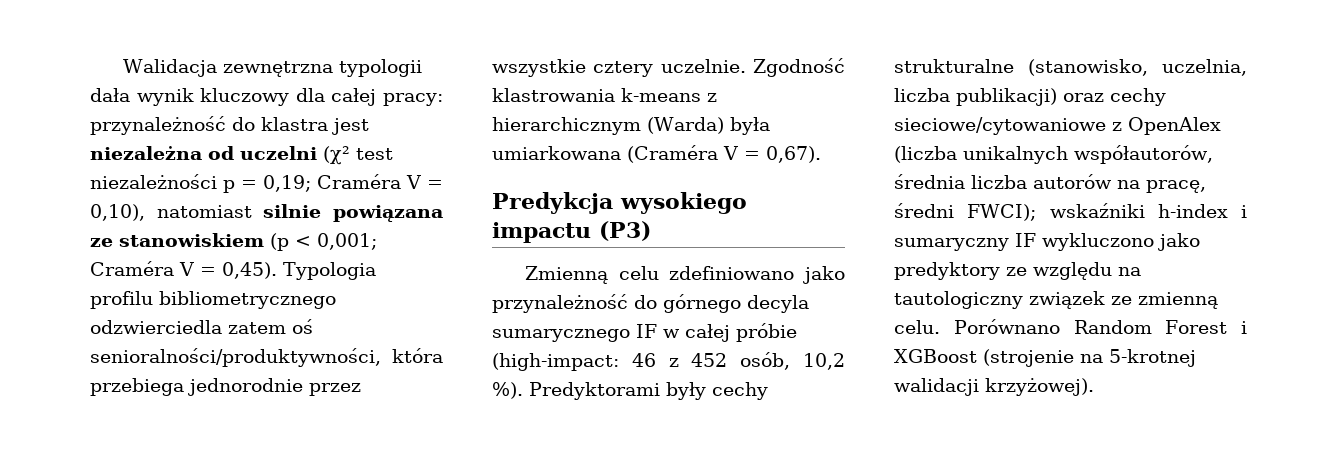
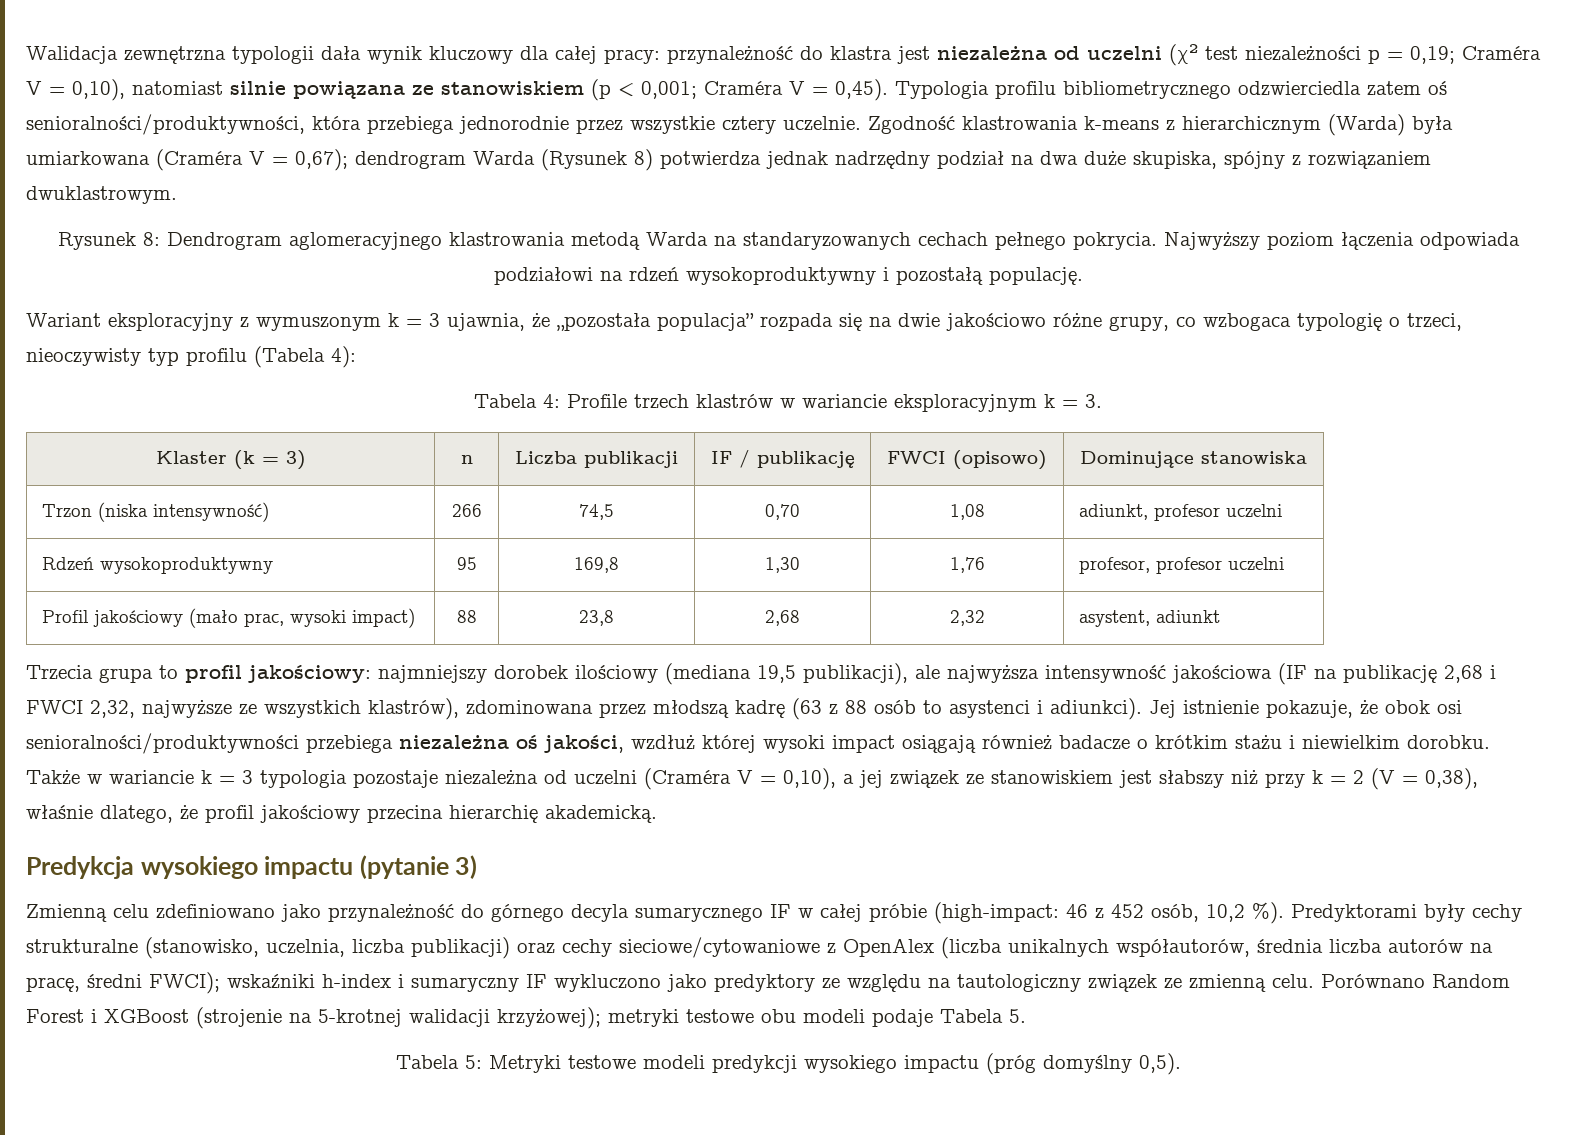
[766,146,821,163] 0,67). -> [295,149,1431,171] [26,186,177,204] [57,232,1520,250] [493,267,1083,285] [26,313,1462,331] [26,346,356,368] [474,394,1102,412] [155,450,306,470] [460,455,473,464] [515,451,678,468] [710,449,855,468] [887,450,1047,470] [1080,451,1307,468] [42,502,270,522] [451,504,482,517] [579,504,614,520] [765,504,800,520] [949,504,985,520] [1079,504,1283,521] [42,557,274,574] [456,557,477,570] [574,557,619,573] [765,557,800,573] [949,557,985,573] [1079,557,1285,574] [42,608,416,628] [456,610,477,623] [579,610,614,626] [765,610,800,626] [949,610,985,626] [1079,610,1221,627] [26,663,1496,685] [26,698,1462,720] [26,733,1490,754] [26,768,1478,790] [26,805,657,823] 0,67); dendrogram Warda (Rysunek 8) potwierdza jednak nadrzędny podział na dwa duże skupiska, spójny z rozwiązaniem dwuklastrowym. // Rysunek 8: Dendrogram aglomeracyjnego klastrowania metodą Warda na standaryzowanych cechach pełnego pokrycia. Najwyższy poziom łączenia odpowiada podziałowi na rdzeń wysokoproduktywny i pozostałą populację. // Wariant eksploracyjny z wymuszonym k = 3 ujawnia, że „pozostała populacja” rozpada się na dwie jakościowo różne grupy, co wzbogaca typologię o trzeci, nieoczywisty typ profilu (Tabela 4): // Tabela 4: Profile trzech klastrów w wariancie eksploracyjnym k = 3. // Klaster (k = 3) | n | Liczba publikacji | IF / publikację | FWCI (opisowo) | Dominujące stanowiska // Trzon (niska intensywność) | 266 | 74,5 | 0,70 | 1,08 | adiunkt, profesor uczelni // Rdzeń wysokoproduktywny | 95 | 169,8 | 1,30 | 1,76 | profesor, profesor uczelni // Profil jakościowy (mało prac, wysoki impact) | 88 | 23,8 | 2,68 | 2,32 | asystent, adiunkt // Trzecia grupa to profil jakościowy: najmniejszy dorobek ilościowy (mediana 19,5 publikacji), ale najwyższa intensywność jakościowa (IF na publikację 2,68 i FWCI 2,32, najwyższe ze wszystkich klastrów), zdominowana przez młodszą kadrę (63 z 88 osób to asystenci i adiunkci). Jej istnienie pokazuje, że obok osi senioralności/produktywności przebiega niezależna oś jakości, wzdłuż której wysoki impact osiągają również badacze o krótkim stażu i niewielkim dorobku. Także w wariancie k = 3 typologia pozostaje niezależna od uczelni (Craméra V = 0,10), a jej związek ze stanowiskiem jest słabszy niż przy k = 2 (V = 0,38), właśnie dlatego, że profil jakościowy przecina hierarchię akademicką.
[599,221,651,241] (P3) -> [359,855,478,879] (pytanie 3)
[985,378,1094,396] krzyżowej). -> [497,1007,1026,1029] [395,1053,1181,1075] krzyżowej); metryki testowe obu modeli podaje Tabela 5. // Tabela 5: Metryki testowe modeli predykcji wysokiego impactu (próg domyślny 0,5).

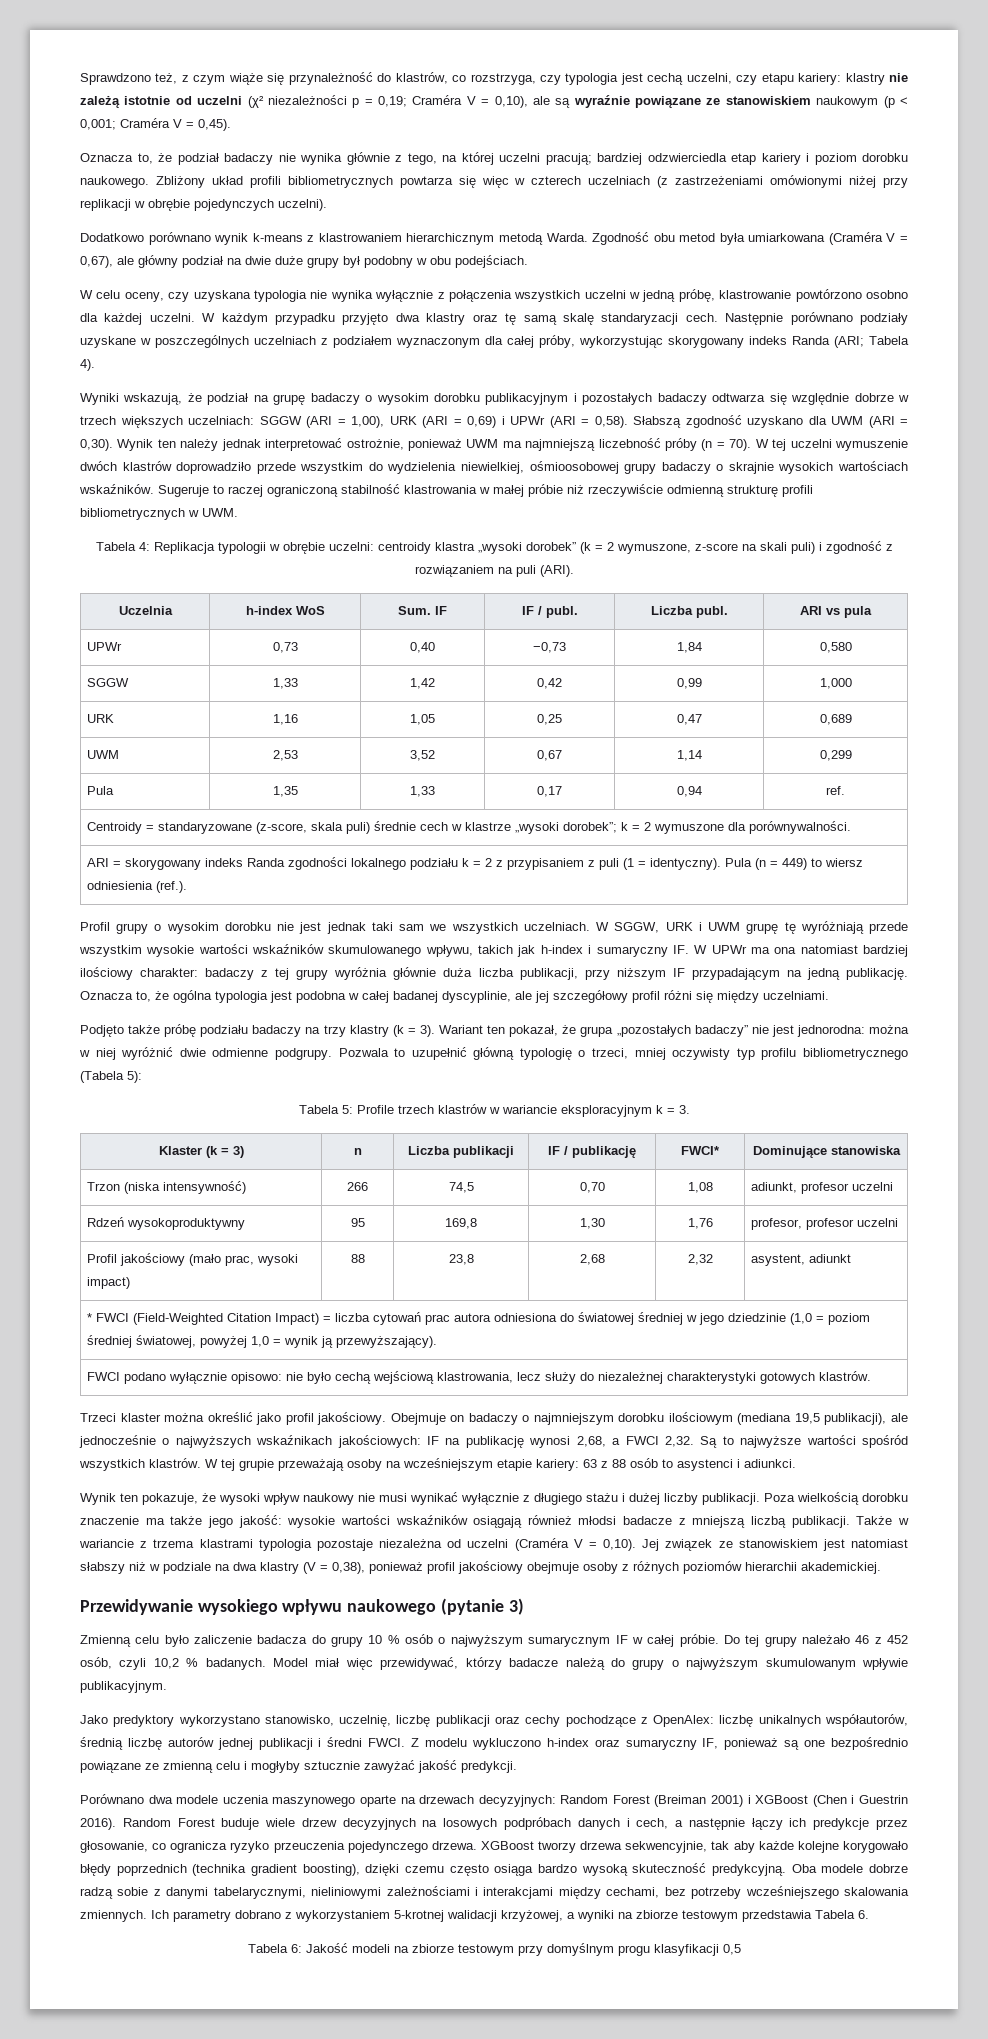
[26,46,1047,64] Walidacja zewnętrzna typologii dała wynik kluczowy dla całej pracy: przynależność do klastra jest niezależna -> [80,72,909,85] [80,95,171,108] Sprawdzono też, z czym wiąże się przynależność do klastrów, co rozstrzyga, czy typologia jest cechą uczelni, czy etapu kariery: klastry nie zależą istotnie
[1205,46,1238,60] test -> (264, 102) none
[132,81,584,99] natomiast silnie powiązana ze stanowiskiem -> [532,95,879,108] ale są wyraźnie powiązane ze stanowiskiem naukowym
[895,81,1447,99] [26,114,1405,136] Typologia profilu bibliometrycznego odzwierciedla zatem oś senioralności/produktywności, która przebiega jednorodnie przez wszystkie cztery uczelnie. Zgodność klastrowania k-means z hierarchicznym (Warda) -> [80,152,908,165] [80,175,908,188] [80,199,327,211] [80,232,716,245] // Oznacza to, że podział badaczy nie wynika głównie z tego, na której uczelni pracują; bardziej odzwierciedla etap kariery i poziom dorobku naukowego. Zbliżony układ profili bibliometrycznych powtarza się więc w czterech uczelniach (z zastrzeżeniami omówionymi niżej przy replikacji w obrębie pojedynczych uczelni). // Dodatkowo porównano wynik k-means z klastrowaniem hierarchicznym metodą Warda. Zgodność obu metod
[295,149,1431,171] [26,186,177,204] [57,232,1520,250] [493,267,1083,285] [26,313,1462,331] [26,346,356,368] [474,394,560,408] 0,67); dendrogram Warda (Rysunek 8) potwierdza jednak nadrzędny podział na dwa duże skupiska, spójny z rozwiązaniem dwuklastrowym. // Rysunek 8: Dendrogram aglomeracyjnego klastrowania metodą Warda na standaryzowanych cechach pełnego pokrycia. Najwyższy poziom łączenia odpowiada podziałowi na rdzeń wysokoproduktywny i pozostałą populację. // Wariant eksploracyjny z wymuszonym k = 3 ujawnia, że „pozostała populacja” rozpada się na dwie jakościowo różne grupy, co wzbogaca typologię o trzeci, nieoczywisty typ profilu (Tabela 4): // Tabela 4: -> [80,255,528,268] [80,289,909,302] [80,312,908,325] [80,335,909,348] [80,359,95,371] [80,393,910,405] [80,415,908,428] [80,438,909,451] [80,461,908,474] [79,484,813,497] [80,508,238,520] [95,541,893,554] [414,565,574,577] [118,606,173,615] [245,606,325,615] [398,606,447,615] [521,606,578,618] [650,606,728,618] [800,606,872,618] [87,642,123,651] [272,642,298,653] [410,642,435,653] [533,642,566,653] [676,642,702,653] [819,642,852,653] [87,678,130,687] [272,678,298,689] [410,678,435,689] [537,678,562,689] [676,678,702,689] [819,678,852,689] [87,714,115,723] [272,714,298,725] [410,714,435,725] [537,714,562,725] [676,714,702,725] [819,714,852,725] [87,750,120,759] [272,750,298,761] [410,750,435,761] [537,750,562,761] [676,750,702,761] [819,750,852,761] [87,786,115,795] [272,786,298,797] [410,786,435,797] [537,786,562,797] [676,786,702,797] [826,786,845,795] [87,821,852,834] [87,857,864,870] [87,881,188,893] [80,921,908,934] [79,944,909,957] [80,967,908,980] [80,990,829,1003] [80,1024,909,1037] [79,1047,908,1060] [80,1071,142,1083] [298,1105,353,1114] 0,67), ale główny podział na dwie duże grupy był podobny w obu podejściach. // W celu oceny, czy uzyskana typologia nie wynika wyłącznie z połączenia wszystkich uczelni w jedną próbę, klastrowanie powtórzono osobno dla każdej uczelni. W każdym przypadku przyjęto dwa klastry oraz tę samą skalę standaryzacji cech. Następnie porównano podziały uzyskane w poszczególnych uczelniach z podziałem wyznaczonym dla całej próby, wykorzystując skorygowany indeks Randa (ARI; Tabela 4). // Wyniki wskazują, że podział na grupę badaczy o wysokim dorobku publikacyjnym i pozostałych badaczy odtwarza się względnie dobrze w trzech większych uczelniach: SGGW (ARI = 1,00), URK (ARI = 0,69) i UPWr (ARI = 0,58). Słabszą zgodność uzyskano dla UWM (ARI = 0,30). Wynik ten należy jednak interpretować ostrożnie, ponieważ UWM ma najmniejszą liczebność próby (n = 70). W tej uczelni wymuszenie dwóch klastrów doprowadziło przede wszystkim do wydzielenia niewielkiej, ośmioosobowej grupy badaczy o skrajnie wysokich wartościach wskaźników. Sugeruje to raczej ograniczoną stabilność klastrowania w małej próbie niż rzeczywiście odmienną strukturę profili bibliometrycznych w UWM. // Tabela 4: Replikacja typologii w obrębie uczelni: centroidy klastra „wysoki dorobek” (k = 2 wymuszone, z-score na skali puli) i zgodność z rozwiązaniem na puli (ARI). // Uczelnia | h-index WoS | Sum. IF | IF / publ. | Liczba publ. | ARI vs pula // UPWr | 0,73 | 0,40 | −0,73 | 1,84 | 0,580 // SGGW | 1,33 | 1,42 | 0,42 | 0,99 | 1,000 // URK | 1,16 | 1,05 | 0,25 | 0,47 | 0,689 // UWM | 2,53 | 3,52 | 0,67 | 1,14 | 0,299 // Pula | 1,35 | 1,33 | 0,17 | 0,94 | ref. // Centroidy = standaryzowane (z-score, skala puli) średnie cech w klastrze „wysoki dorobek”; k = 2 wymuszone dla porównywalności. // ARI = skorygowany indeks Randa zgodności lokalnego podziału k = 2 z przypisaniem z puli (1 = identyczny). Pula (n = 449) to wiersz odniesienia (ref.). // Profil grupy o wysokim dorobku nie jest jednak taki sam we wszystkich uczelniach. W SGGW, URK i UWM grupę tę wyróżniają przede wszystkim wysokie wartości wskaźników skumulowanego wpływu, takich jak h-index i sumaryczny IF. W UPWr ma ona natomiast bardziej ilościowy charakter: badaczy z tej grupy wyróżnia głównie duża liczba publikacji, przy niższym IF przypadającym na jedną publikację. Oznacza to, że ogólna typologia jest podobna w całej badanej dyscyplinie, ale jej szczegółowy profil różni się między uczelniami. // Podjęto także próbę podziału badaczy na trzy klastry (k = 3). Wariant ten pokazał, że grupa „pozostałych badaczy” nie jest jednorodna: można w niej wyróżnić dwie odmienne podgrupy. Pozwala to uzupełnić główną typologię o trzeci, mniej oczywisty typ profilu bibliometrycznego (Tabela 5): // Tabela 5:
[887,450,1047,470] FWCI (opisowo) -> [681,1146,720,1155] FWCI*
[26,663,1496,685] [26,698,822,720] // Trzecia grupa to profil jakościowy: najmniejszy dorobek ilościowy (mediana 19,5 publikacji), ale najwyższa intensywność jakościowa (IF na publikację 2,68 i FWCI 2,32, najwyższe ze wszystkich klastrów), zdominowana przez młodszą kadrę (63 -> [87,1312,871,1325] [87,1335,438,1348] [87,1371,872,1384] [80,1412,908,1425] [79,1435,908,1448] [79,1458,597,1471] // * FWCI (Field-Weighted Citation Impact) = liczba cytowań prac autora odniesiona do światowej średniej w jego dziedzinie (1,0 = poziom średniej światowej, powyżej 1,0 = wynik ją przewyższający). // FWCI podano wyłącznie opisowo: nie było cechą wejściową klastrowania, lecz służy do niezależnej charakterystyki gotowych klastrów. // Trzeci klaster można określić jako profil jakościowy. Obejmuje on badaczy o najmniejszym dorobku ilościowym (mediana 19,5 publikacji), ale jednocześnie o najwyższych wskaźnikach jakościowych: IF na publikację wynosi 2,68, a FWCI 2,32. Są to najwyższe wartości spośród wszystkich klastrów. W tej grupie przeważają osoby na wcześniejszym etapie kariery: 63
[1050,698,1462,720] [26,733,1490,754] [26,770,253,785] adiunkci). Jej istnienie pokazuje, że obok osi senioralności/produktywności przebiega niezależna oś jakości, wzdłuż której wysoki impact osiągają również badacze o krótkim stażu i niewielkim dorobku. Także w wariancie k = 3 -> [744,1459,796,1468] [80,1492,908,1505] [80,1515,909,1528] [79,1539,253,1548] adiunkci. // Wynik ten pokazuje, że wysoki wpływ naukowy nie musi wynikać wyłącznie z długiego stażu i dużej liczby publikacji. Poza wielkością dorobku znaczenie ma także jego jakość: wysokie wartości wskaźników osiągają również młodsi badacze z mniejszą liczbą publikacji. Także w wariancie z trzema klastrami
[783,768,883,790] 0,10), a jej -> [603,1539,660,1551] 0,10). Jej
(1152, 779) none -> [850,1539,908,1548] natomiast
[1265,768,1478,790] [26,805,657,823] [26,855,478,879] [26,902,1522,924] [26,937,1493,959] [26,972,1510,994] [26,1007,1026,1029] [395,1053,1181,1075] przy k = 2 (V = 0,38), właśnie dlatego, że profil jakościowy przecina hierarchię akademicką. // Predykcja wysokiego impactu (pytanie 3) // Zmienną celu zdefiniowano jako przynależność do górnego decyla sumarycznego IF w całej próbie (high-impact: 46 z 452 osób, 10,2 %). Predyktorami były cechy strukturalne (stanowisko, uczelnia, liczba publikacji) oraz cechy sieciowe/cytowaniowe z OpenAlex (liczba unikalnych współautorów, średnia liczba autorów na pracę, średni FWCI); wskaźniki h-index i sumaryczny IF wykluczono jako predyktory ze względu na tautologiczny związek ze zmienną celu. Porównano Random Forest i XGBoost (strojenie na 5-krotnej walidacji krzyżowej); metryki testowe obu modeli podaje Tabela 5. // Tabela 5: Metryki testowe modeli predykcji wysokiego impactu (próg domyślny 0,5). -> [149,1561,881,1574] [80,1598,524,1615] [80,1634,908,1647] [80,1657,908,1670] [80,1681,167,1693] [80,1714,909,1727] [80,1737,909,1750] [80,1760,517,1773] [80,1794,909,1807] [80,1817,909,1830] [80,1841,908,1853] [80,1863,908,1876] [80,1886,910,1899] [80,1910,869,1922] [247,1943,741,1956] w podziale na dwa klastry (V = 0,38), ponieważ profil jakościowy obejmuje osoby z różnych poziomów hierarchii akademickiej. // Przewidywanie wysokiego wpływu naukowego (pytanie 3) // Zmienną celu było zaliczenie badacza do grupy 10 % osób o najwyższym sumarycznym IF w całej próbie. Do tej grupy należało 46 z 452 osób, czyli 10,2 % badanych. Model miał więc przewidywać, którzy badacze należą do grupy o najwyższym skumulowanym wpływie publikacyjnym. // Jako predyktory wykorzystano stanowisko, uczelnię, liczbę publikacji oraz cechy pochodzące z OpenAlex: liczbę unikalnych współautorów, średnią liczbę autorów jednej publikacji i średni FWCI. Z modelu wykluczono h-index oraz sumaryczny IF, ponieważ są one bezpośrednio powiązane ze zmienną celu i mogłyby sztucznie zawyżać jakość predykcji. // Porównano dwa modele uczenia maszynowego oparte na drzewach decyzyjnych: Random Forest (Breiman 2001) i XGBoost (Chen i Guestrin 2016). Random Forest buduje wiele drzew decyzyjnych na losowych podpróbach danych i cech, a następnie łączy ich predykcje przez głosowanie, co ogranicza ryzyko przeuczenia pojedynczego drzewa. XGBoost tworzy drzewa sekwencyjnie, tak aby każde kolejne korygowało błędy poprzednich (technika gradient boosting), dzięki czemu często osiąga bardzo wysoką skuteczność predykcyjną. Oba modele dobrze radzą sobie z danymi tabelarycznymi, nieliniowymi zależnościami i interakcjami między cechami, bez potrzeby wcześniejszego skalowania zmiennych. Ich parametry dobrano z wykorzystaniem 5-krotnej walidacji krzyżowej, a wyniki na zbiorze testowym przedstawia Tabela 6. // Tabela 6: Jakość modeli na zbiorze testowym przy domyślnym progu klasyfikacji 0,5

